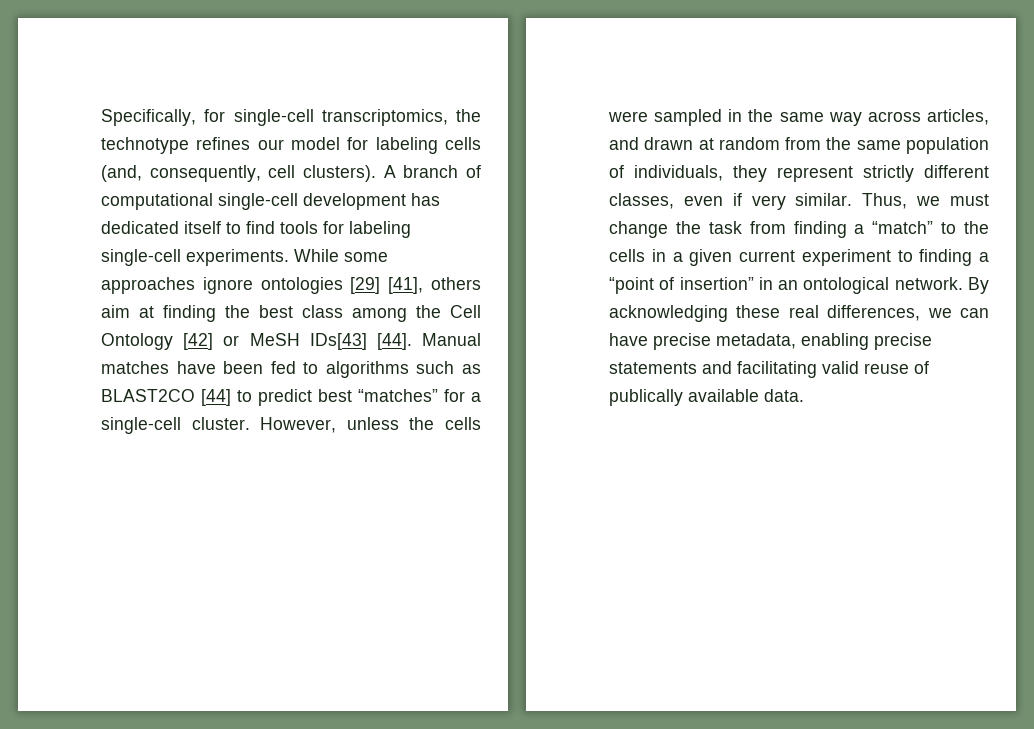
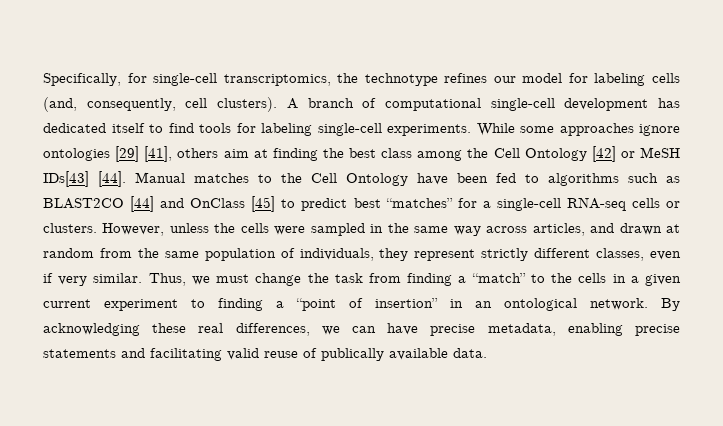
(169, 367) none -> [258,173,408,186] to the Cell Ontology
(231, 397) none -> [160,196,276,212] and OnClass [45]
[191,417,250,430] cluster. -> [566,197,680,211] [43,223,97,233] RNA-seq cells or clusters.

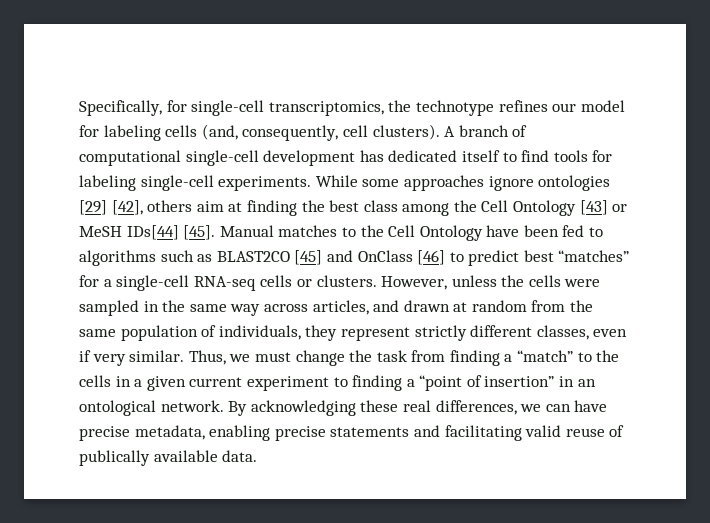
[144,146,173,162] [41], -> [111,200,143,215] [42],
[591,146,616,162] [42] -> [579,200,608,215] [43]
[43,171,126,187] IDs[43] [44]. -> [126,225,216,240] IDs[44] [45].
[130,196,155,212] [44] -> [294,250,323,265] [45]
[251,196,276,212] [45] -> [417,250,446,265] [46]

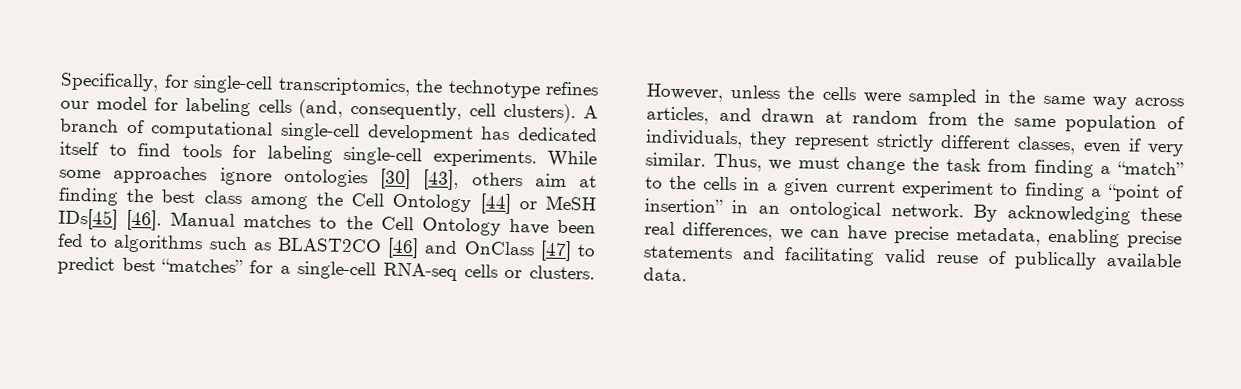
[79,200,143,215] [29] [42], -> [380,168,460,191] [30] [43],
[579,200,608,215] [43] -> [479,193,511,214] [44]
[126,225,216,240] IDs[44] [45]. -> [58,208,163,231] IDs[45] [46].
[294,250,323,265] [45] -> [387,237,420,259] [46]
[417,250,446,265] [46] -> [539,240,572,262] [47]

